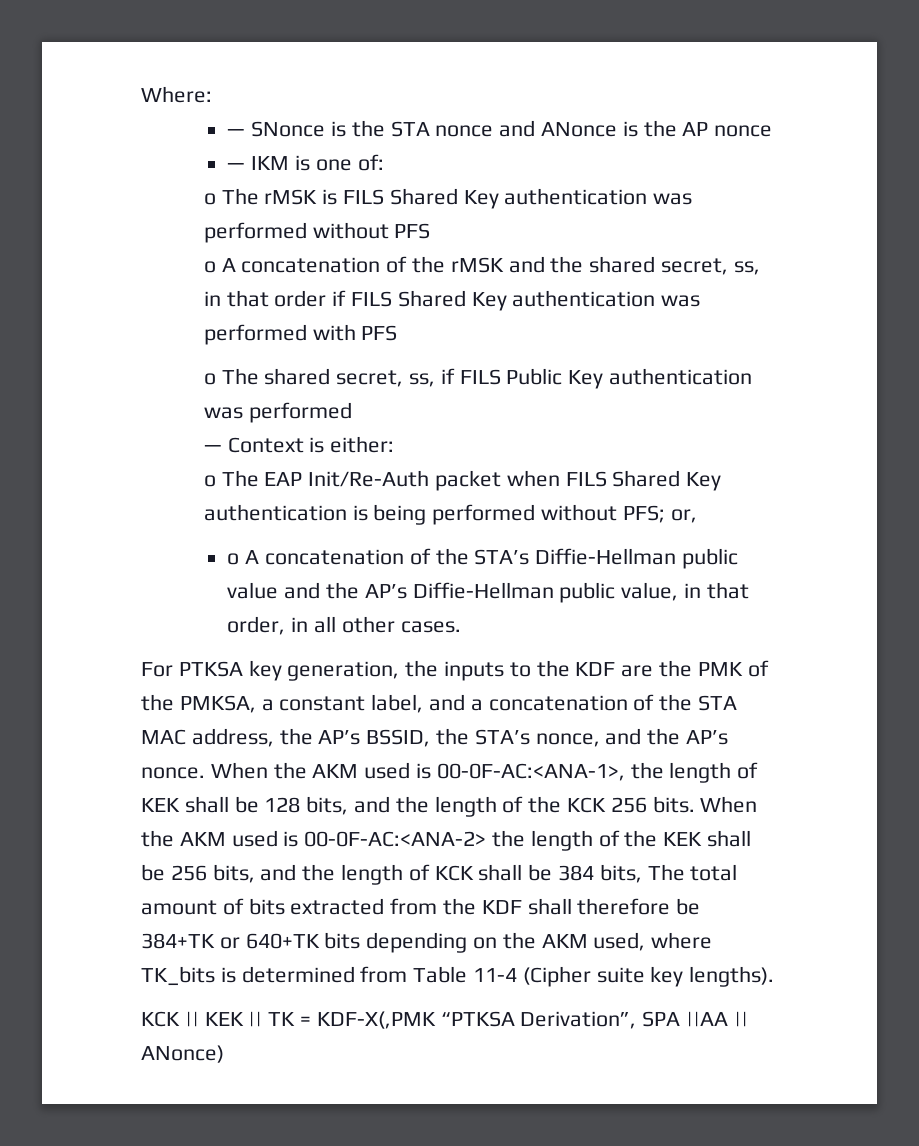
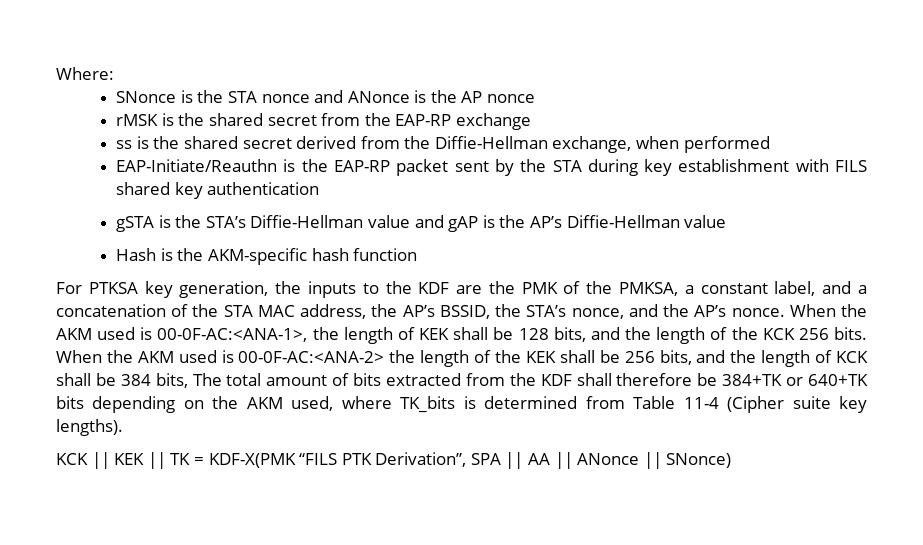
[227,129,246,136] — -> (114, 73) none
[227,154,384,171] [203,188,693,209] [203,222,431,243] [203,256,760,275] [203,290,701,311] [203,324,398,345] [203,368,753,389] [203,402,352,423] [203,436,395,453] [203,470,722,491] [203,504,697,525] [227,548,431,565] — IKM is one of: // o The rMSK is FILS Shared Key authentication was performed without PFS // o A concatenation of the rMSK and the shared secret, ss, in that order if FILS Shared Key authentication was performed with PFS // o The shared secret, ss, if FILS Public Key authentication was performed // — Context is either: // o The EAP Init/Re-Auth packet when FILS Shared Key authentication is being performed without PFS; or, // o A concatenation of -> [116,113,531,130] [116,136,770,153] [116,159,867,176] [116,182,320,199] [116,215,171,232] rMSK is the shared secret from the EAP-RP exchange // ss is the shared secret derived from the Diffie-Hellman exchange, when performed // EAP-Initiate/Reauthn is the EAP-RP packet sent by the STA during key establishment with FILS shared key authentication // gSTA is
[682,548,739,569] public -> (364, 221) none
(321, 590) none -> [448,215,495,232] gAP is
[559,582,749,603] [227,616,461,635] public value, in that order, in all other cases. -> [684,215,727,228] [116,248,418,265] value // Hash is the AKM-specific hash function
[316,1011,748,1029] [141,1045,224,1063] KDF-X(,PMK “PTKSA Derivation”, SPA ||AA || ANonce) -> [208,452,732,469] KDF-X(PMK “FILS PTK Derivation”, SPA || AA || ANonce || SNonce)

